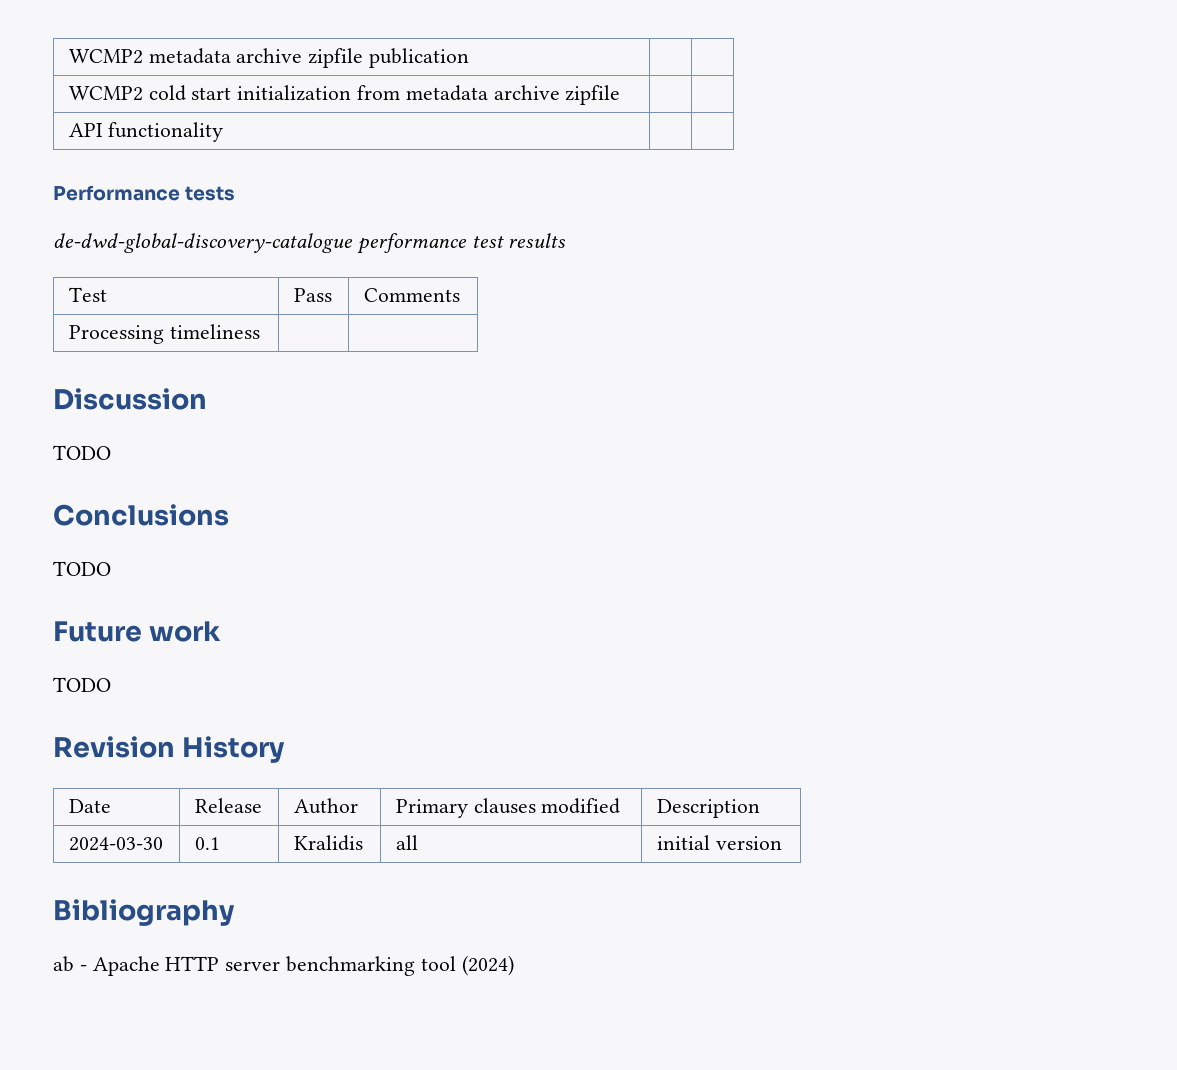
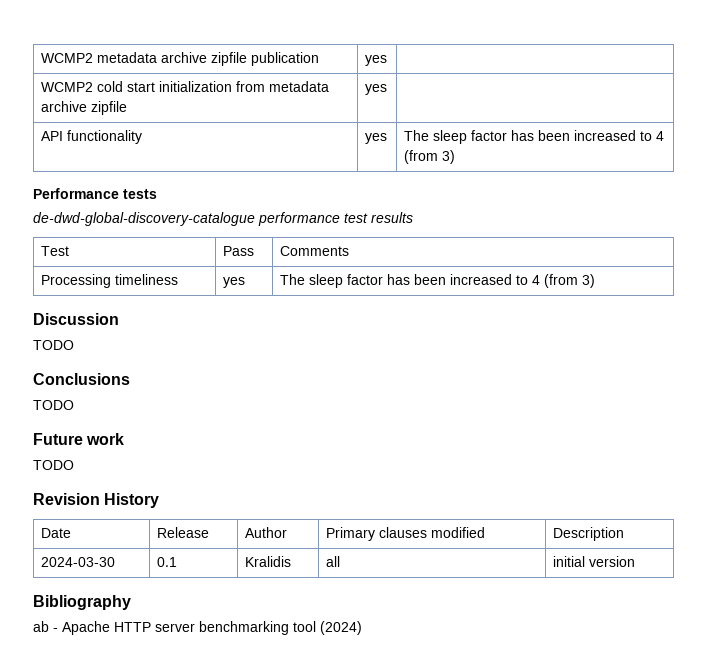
(469, 58) none -> [365,55,388,66] yes
(621, 95) none -> [365,84,388,95] yes
(223, 132) | -> [365,133,388,144] [404,130,665,144] [404,150,456,164] yes | The sleep factor has been increased to 4 (from 3)
(260, 331) | -> [223,277,246,288] [280,274,596,288] yes | The sleep factor has been increased to 4 (from 3)

